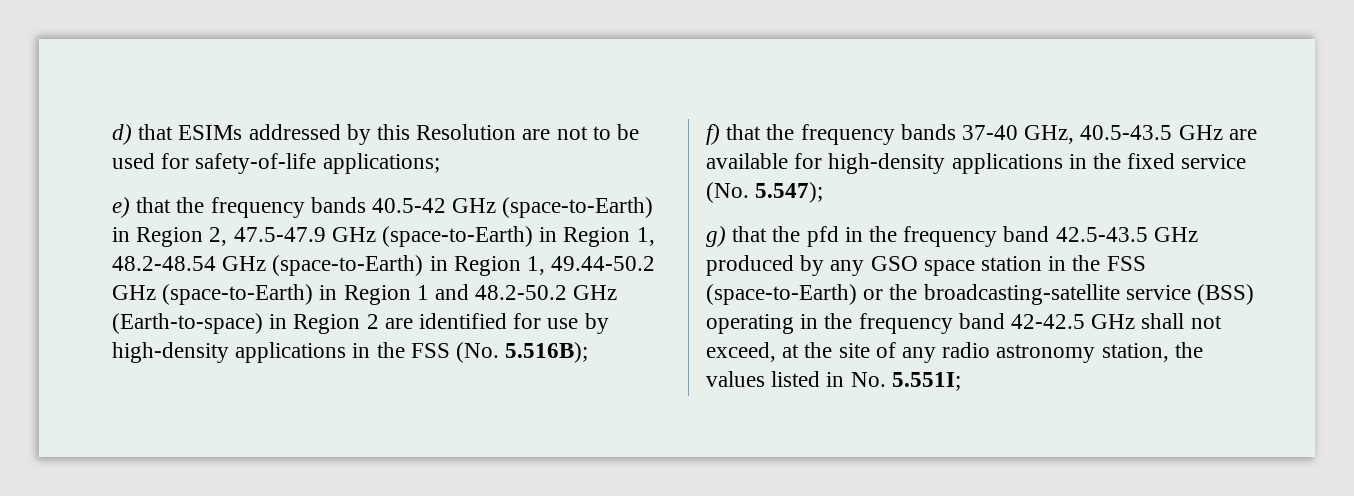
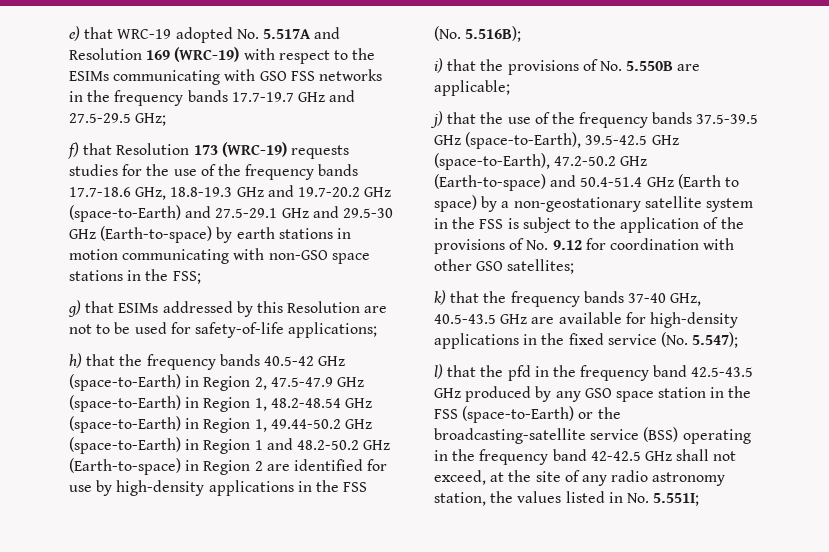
[112,124,132,145] d) -> [69,26,341,43] [69,47,376,64] [69,69,382,85] [69,90,356,106] [69,113,167,126] [68,142,349,159] [69,164,359,180] [69,185,392,200] [69,205,393,222] [69,226,351,243] [69,248,370,264] [69,269,201,284] [68,300,81,317] e) that WRC-19 adopted No. 5.517A and Resolution 169 (WRC-19) with respect to the ESIMs communicating with GSO FSS networks in the frequency bands 17.7-19.7 GHz and 27.5-29.5 GHz; // f) that Resolution 173 (WRC-19) requests studies for the use of the frequency bands 17.7-18.6 GHz, 18.8-19.3 GHz and 19.7-20.2 GHz (space-to-Earth) and 27.5-29.1 GHz and 29.5-30 GHz (Earth-to-space) by earth stations in motion communicating with non-GSO space stations in the FSS; // g)
[112,197,130,218] e) -> [69,353,82,368] h)
[706,124,720,145] f) -> [434,58,701,75] [434,80,510,96] [430,111,759,128] [434,132,679,149] [434,153,648,170] [434,174,739,191] [434,195,753,212] [434,217,744,233] [434,238,735,254] [434,259,575,274] [434,290,446,305] i) that the provisions of No. 5.550B are applicable; // j) that the use of the frequency bands 37.5-39.5 GHz (space-to-Earth), 39.5-42.5 GHz (space-to-Earth), 47.2-50.2 GHz (Earth-to-space) and 50.4-51.4 GHz (Earth to space) by a non-geostationary satellite system in the FSS is subject to the application of the provisions of No. 9.12 for coordination with other GSO satellites; // k)
[706,226,726,247] g) -> [434,364,443,379] l)

